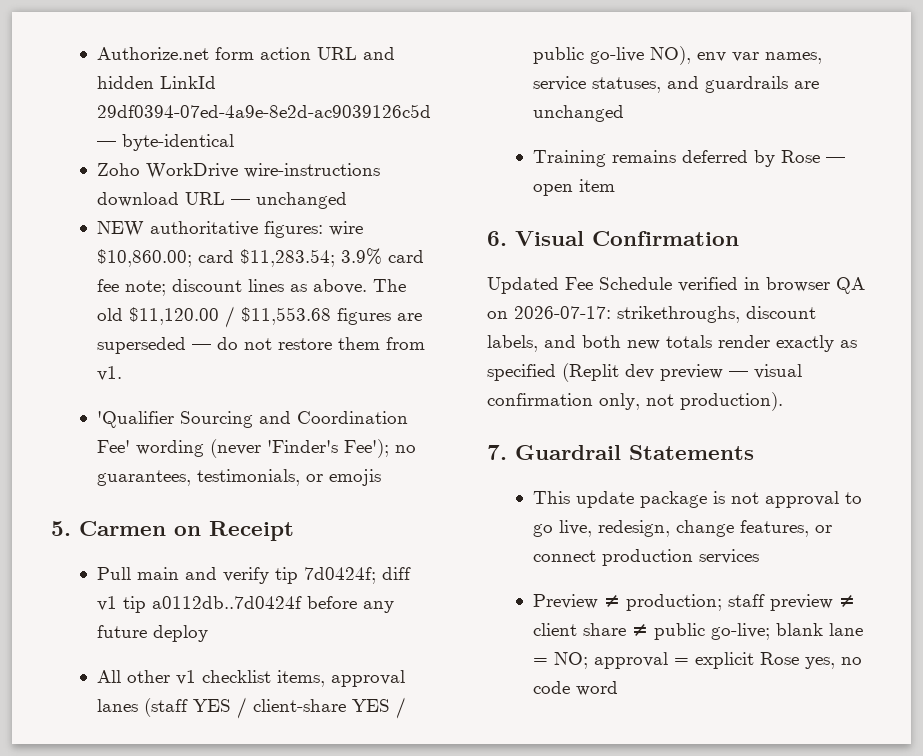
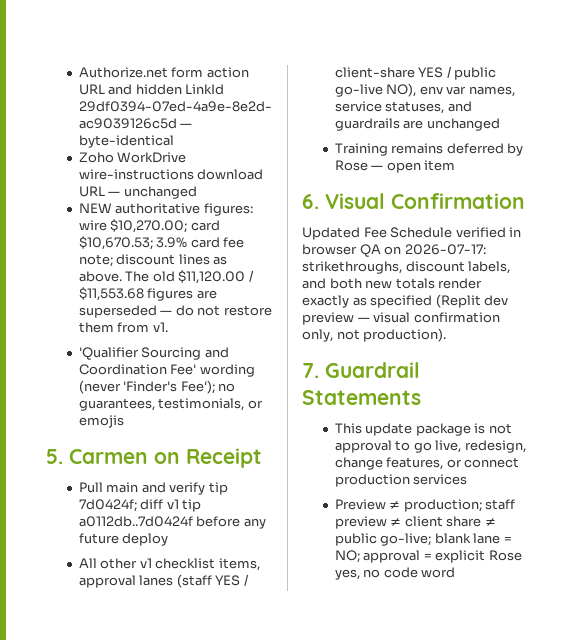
[97,249,336,267] $10,860.00; card $11,283.54; -> [110,219,220,233] [78,236,153,250] $10,270.00; card $10,670.53;

